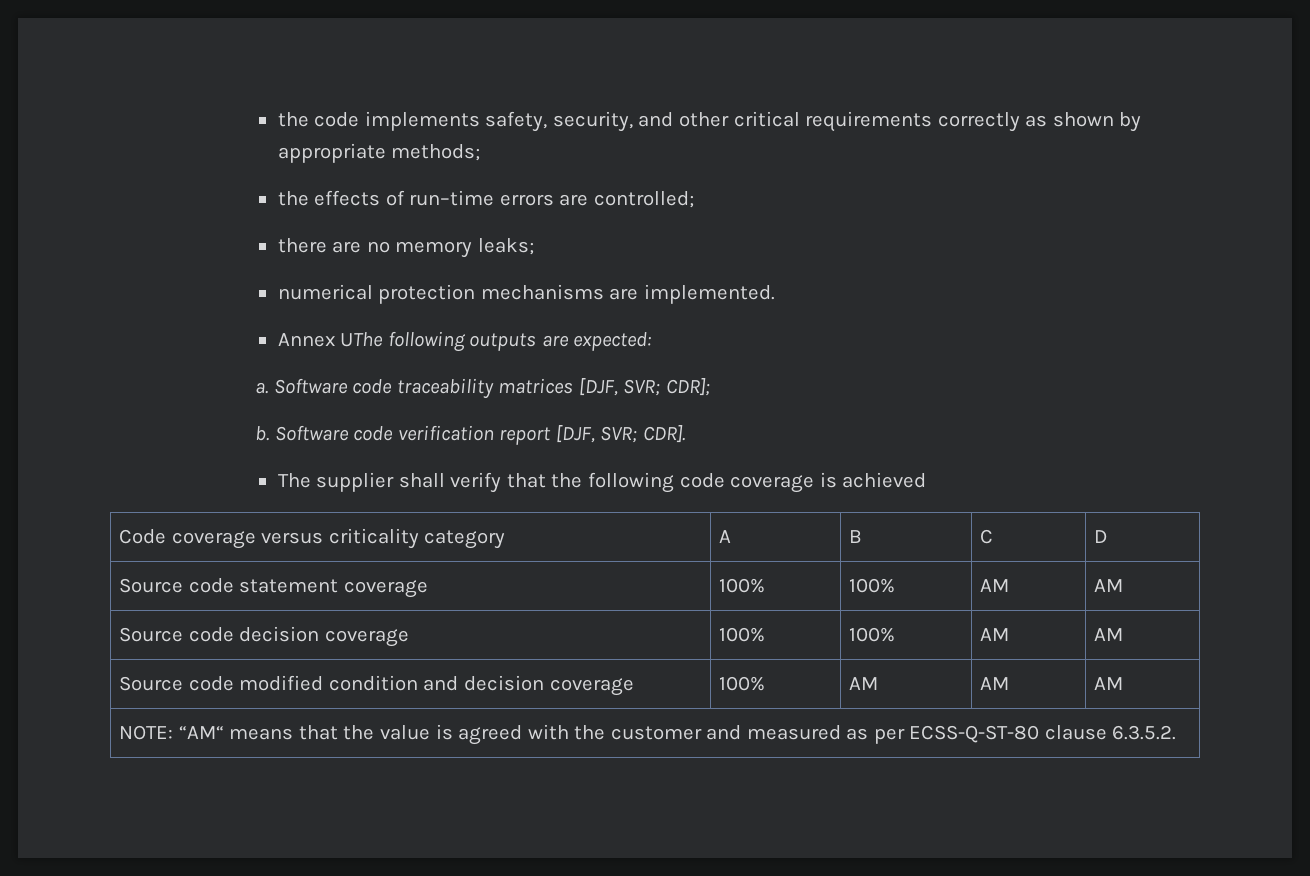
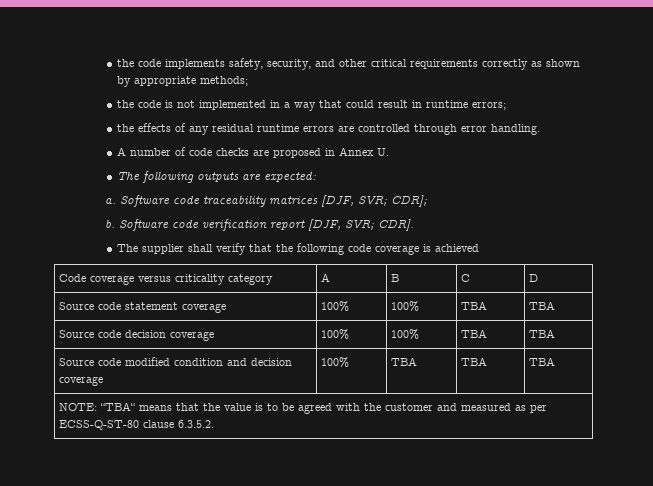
[314,190,695,208] [277,238,534,258] [277,284,775,304] [277,332,384,347] effects of run–time errors are controlled; // there are no memory leaks; // numerical protection mechanisms are implemented. // Annex UThe -> [138,100,507,111] [117,123,541,135] [117,147,390,158] [117,172,141,181] code is not implemented in a way that could result in runtime errors; // the effects of any residual runtime errors are controlled through error handling. // A number of code checks are proposed in Annex U. // The
[980,579,1010,592] [1094,579,1124,592] AM | AM -> [461,301,488,310] [529,301,556,310] TBA | TBA
[980,628,1010,641] [1094,628,1124,641] AM | AM -> [461,329,488,338] [529,329,556,338] TBA | TBA
[849,677,879,690] [980,677,1010,690] [1094,677,1124,690] AM | AM | AM -> [391,357,418,366] [461,357,488,366] [529,357,556,366] TBA | TBA | TBA
[178,726,224,739] “AM“ -> [100,402,136,411] “TBA“
(453, 732) none -> [267,403,295,411] to be

